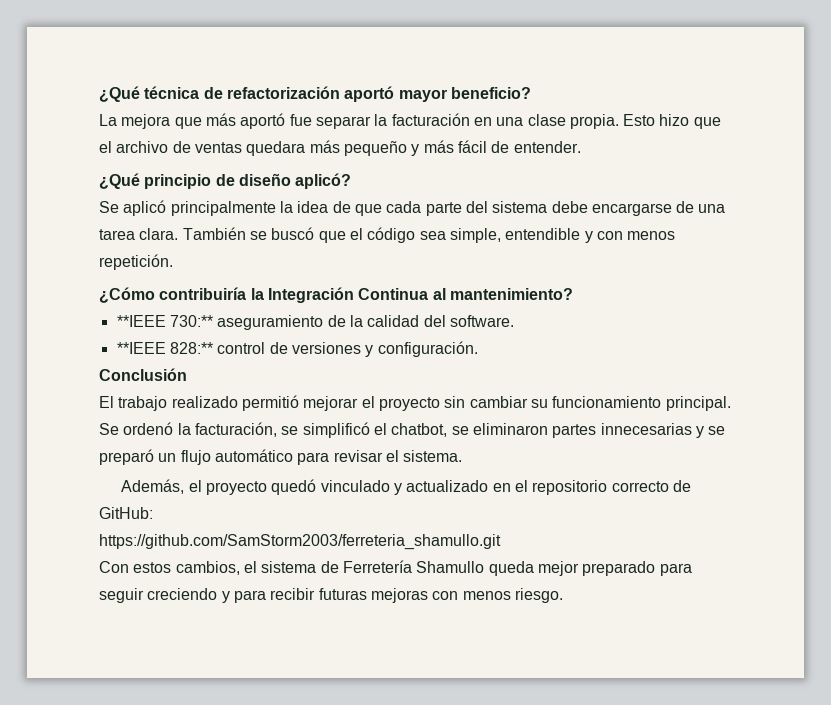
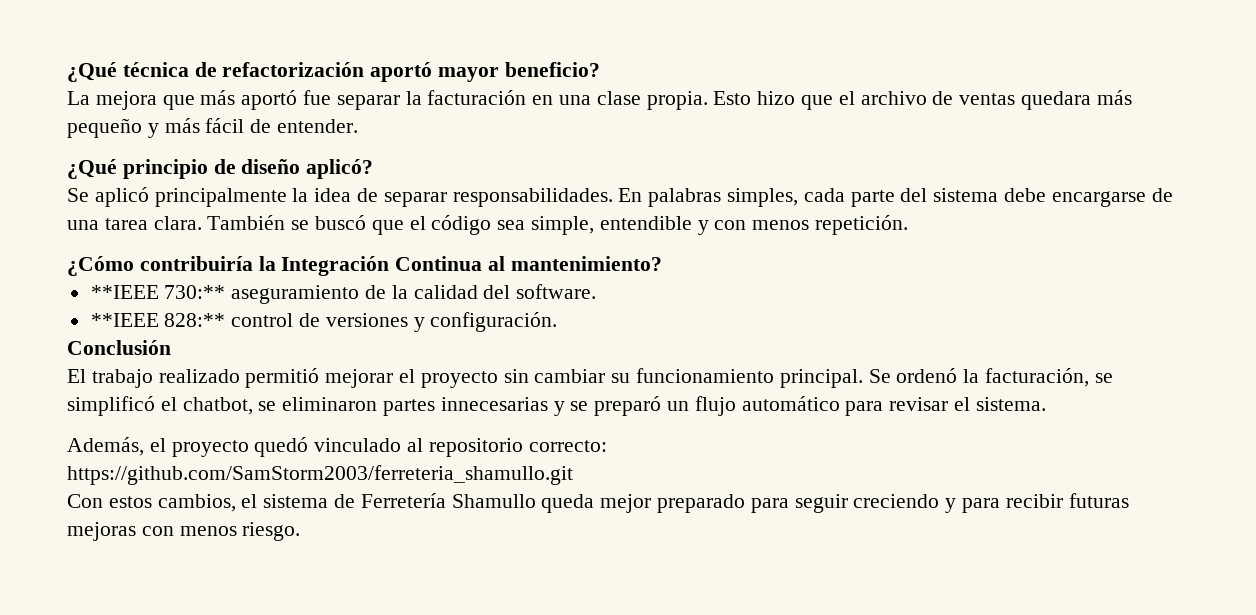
[354,204,382,216] que -> [383,188,799,207] separar responsabilidades. En palabras simples,
[393,480,691,495] [99,507,153,519] y actualizado en el repositorio correcto de GitHub: -> [407,438,607,457] al repositorio correcto:

